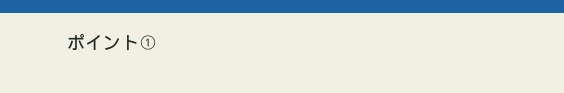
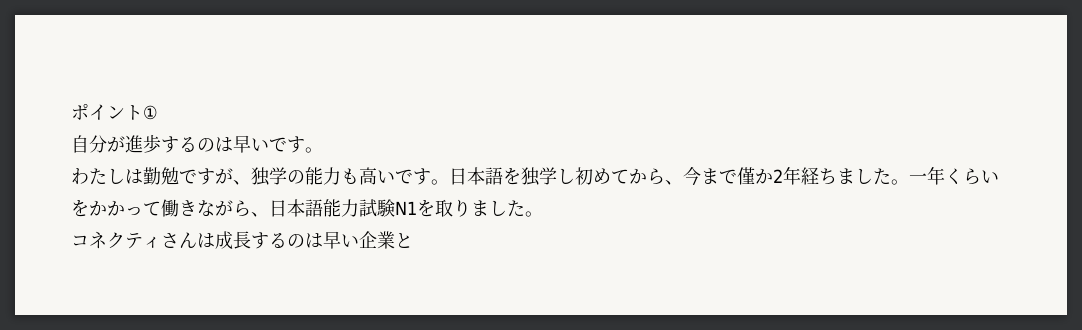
(157, 42) none -> [71,134,323,153] [71,166,999,186] [71,199,543,217] [71,231,413,249] // 自分が進歩するのは早いです。 // わたしは勤勉ですが、独学の能力も高いです。日本語を独学し初めてから、今まで僅か2年経ちました。一年くらいをかかって働きながら、日本語能力試験N1を取りました。 // コネクティさんは成長するのは早い企業と

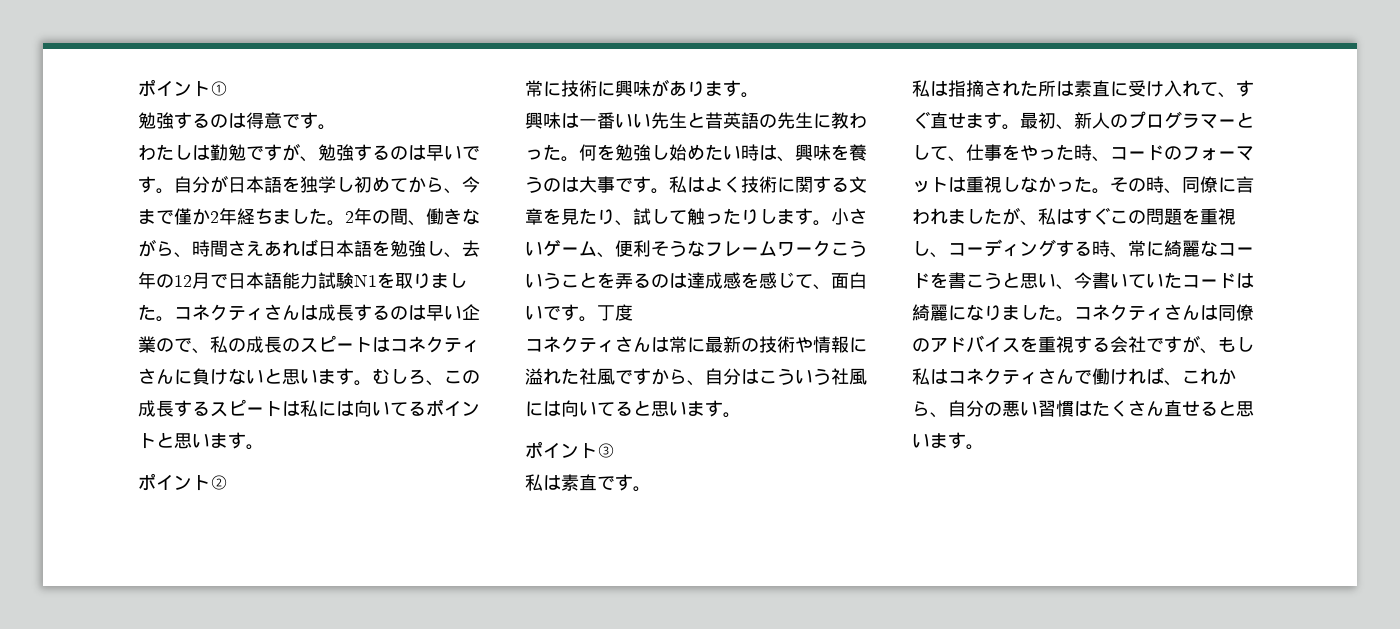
[71,134,269,153] 自分が進歩するのは早い -> [138,112,282,129] 勉強するのは得意
[251,167,449,186] 独学の能力も高いです。 -> [318,144,480,161] [138,175,228,194] 勉強するのは早いです。自分が
[909,166,999,185] [71,199,269,217] 一年くらいをかかって働きながら、 -> [345,208,480,226] [138,239,480,258] [138,272,228,289] 2年の間、働きながら、時間さえあれば日本語を勉強し、去年の12月で
(543, 214) // -> (174, 319) none
[395,233,413,248] と -> [156,335,480,354] [138,368,480,386] [138,399,480,417] [138,432,264,450] [138,473,228,491] [525,79,759,98] [525,112,867,129] [525,144,867,162] [525,176,867,194] [525,208,867,226] [525,240,867,258] [525,272,867,290] [525,304,633,322] [525,336,867,353] [525,368,867,386] [525,400,741,418] [525,441,615,459] [525,474,651,492] [912,80,1254,98] [912,111,1254,130] [912,144,1254,162] [912,176,1254,194] [912,207,1236,226] [912,239,1254,258] [912,272,1254,290] [912,304,1254,322] [912,335,1254,354] [912,367,1236,386] [912,400,1254,418] [912,432,984,450] ので、私の成長のスピートはコネクティさんに負けないと思います。むしろ、この成長するスピートは私には向いてるポイントと思います。 // ポイント② // 常に技術に興味があります。 // 興味は一番いい先生と昔英語の先生に教わった。何を勉強し始めたい時は、興味を養うのは大事です。私はよく技術に関する文章を見たり、試して触ったりします。小さいゲーム、便利そうなフレームワークこういうことを弄るのは達成感を感じて、面白いです。丁度 // コネクティさんは常に最新の技術や情報に溢れた社風ですから、自分はこういう社風には向いてると思います。 // ポイント③ // 私は素直です。 // 私は指摘された所は素直に受け入れて、すぐ直せます。最初、新人のプログラマーとして、仕事をやった時、コードのフォーマットは重視しなかった。その時、同僚に言われましたが、私はすぐこの問題を重視し、コーディングする時、常に綺麗なコードを書こうと思い、今書いていたコードは綺麗になりました。コネクティさんは同僚のアドバイスを重視する会社ですが、もし私はコネクティさんで働ければ、これから、自分の悪い習慣はたくさん直せると思います。

